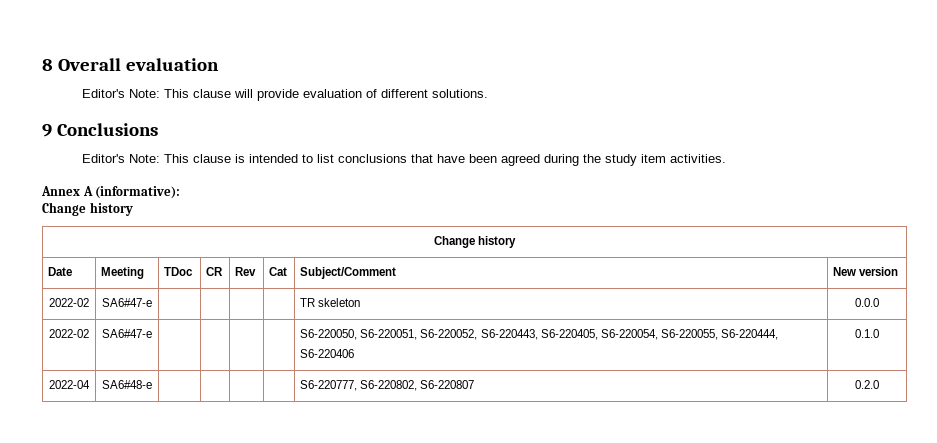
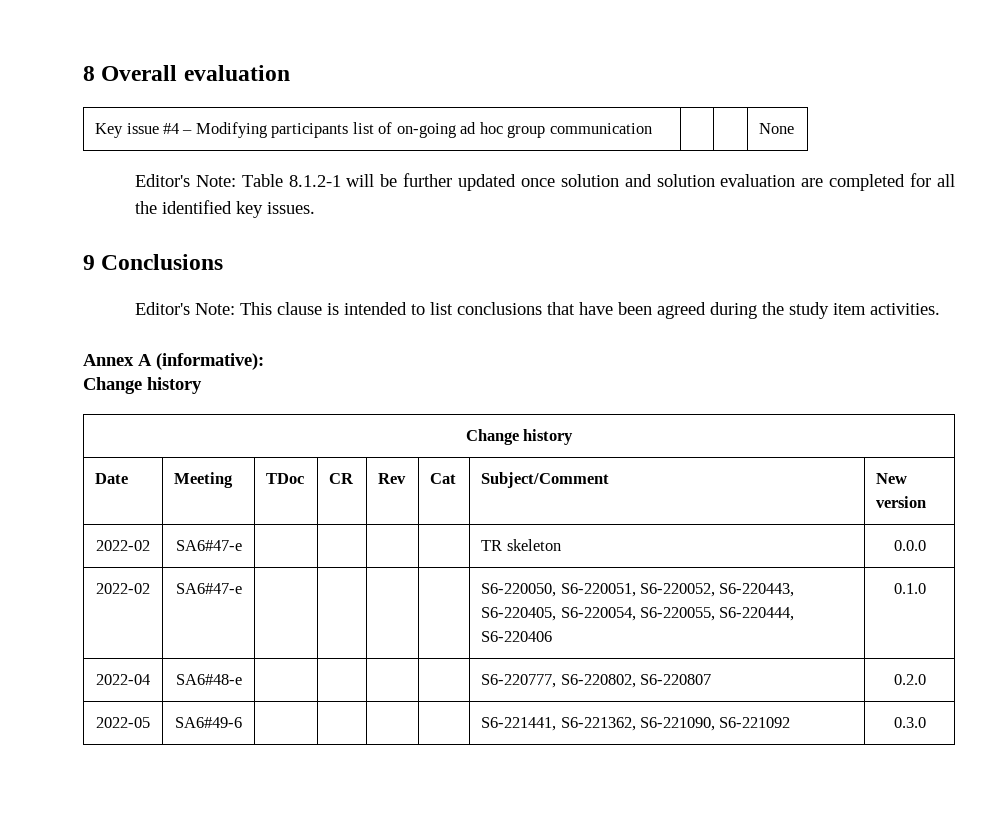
[82,89,489,101] // Editor's Note: This clause will provide evaluation of different solutions. -> [95,122,652,138] [759,123,795,134] [134,173,955,191] [134,200,315,218] // Key issue #4 – Modifying participants list of on-going ad hoc group communication | | | None // Editor's Note: Table 8.1.2-1 will be further updated once solution and solution evaluation are completed for all the identified key issues.
(879, 384) none -> [96,717,150,728] [175,717,242,728] [481,717,791,731] [893,717,926,728] // 2022-05 | SA6#49-6 | | | | | S6-221441, S6-221362, S6-221090, S6-221092 | 0.3.0

